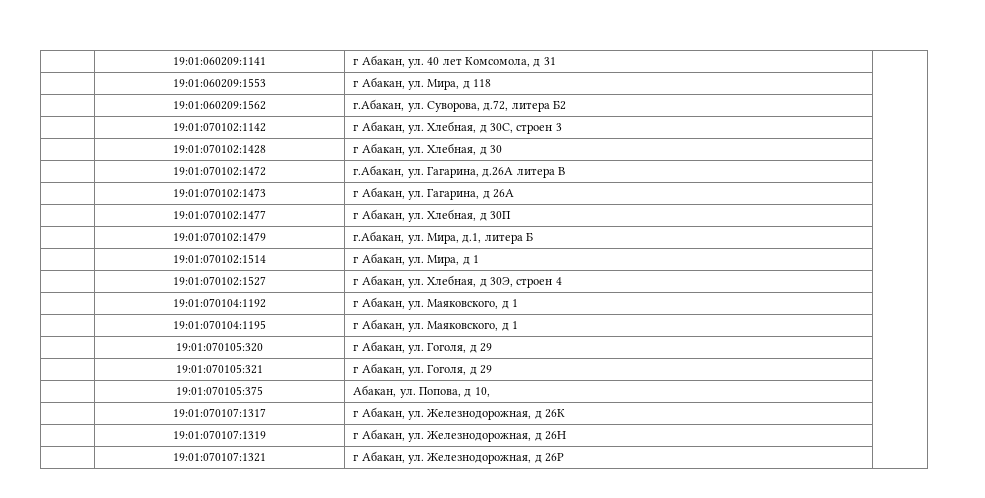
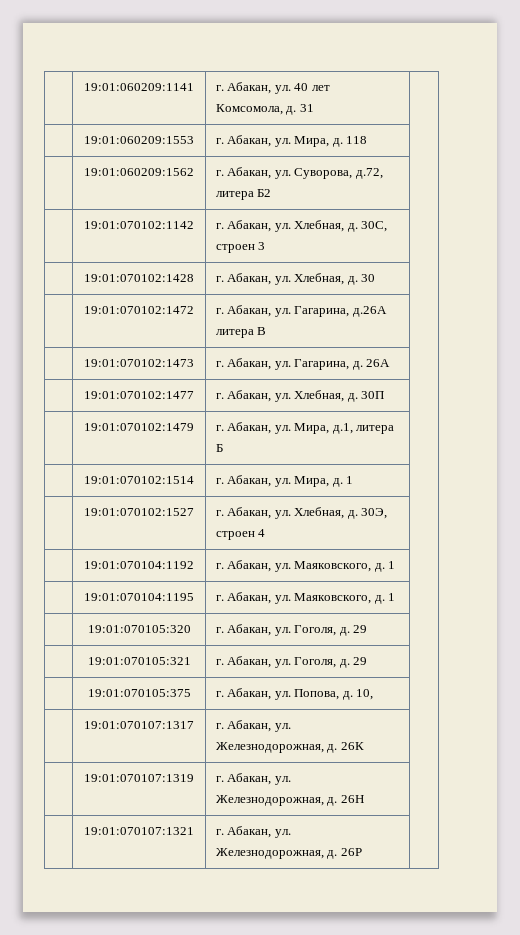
[353,58,359,65] г -> [215,85,224,91] г.
[533,59,541,67] д -> [286,106,297,115] д.
[353,77,470,90] г Абакан, ул. Мира, д -> [215,135,343,147] г. Абакан, ул. Мира, д.
[353,99,405,111] г.Абакан, -> [215,167,272,179] г. Абакан,
[353,121,487,134] г Абакан, ул. Хлебная, д -> [215,220,358,232] г. Абакан, ул. Хлебная, д.
[353,143,487,156] г Абакан, ул. Хлебная, д -> [215,273,358,285] г. Абакан, ул. Хлебная, д.
[353,165,405,177] г.Абакан, -> [215,305,272,317] г. Абакан,
[353,187,490,200] г Абакан, ул. Гагарина, д -> [215,358,363,370] г. Абакан, ул. Гагарина, д.
[353,209,487,222] г Абакан, ул. Хлебная, д -> [215,390,358,402] г. Абакан, ул. Хлебная, д.
[353,231,405,243] г.Абакан, -> [215,422,272,434] г. Абакан,
[353,253,470,266] г Абакан, ул. Мира, д -> [215,475,343,487] г. Абакан, ул. Мира, д.
[353,275,487,288] г Абакан, ул. Хлебная, д -> [215,507,358,519] г. Абакан, ул. Хлебная, д.
[353,297,509,310] г Абакан, ул. Маяковского, д -> [215,560,385,572] г. Абакан, ул. Маяковского, д.
[353,319,509,332] г Абакан, ул. Маяковского, д -> [215,592,385,604] г. Абакан, ул. Маяковского, д.
[353,341,477,354] г Абакан, ул. Гоголя, д -> [215,624,350,636] г. Абакан, ул. Гоголя, д.
[353,363,477,376] г Абакан, ул. Гоголя, д -> [215,656,350,668] г. Абакан, ул. Гоголя, д.
(263, 390) none -> [215,691,224,697] г.
[464,389,472,397] д -> [342,691,353,700] д.
[353,407,542,420] г Абакан, ул. Железнодорожная, д -> [215,720,291,732] [215,742,338,753] г. Абакан, ул. Железнодорожная, д.
[353,429,542,442] г Абакан, ул. Железнодорожная, д -> [215,773,291,785] [215,795,338,806] г. Абакан, ул. Железнодорожная, д.
[353,451,542,464] г Абакан, ул. Железнодорожная, д -> [215,826,291,838] [215,848,338,859] г. Абакан, ул. Железнодорожная, д.

